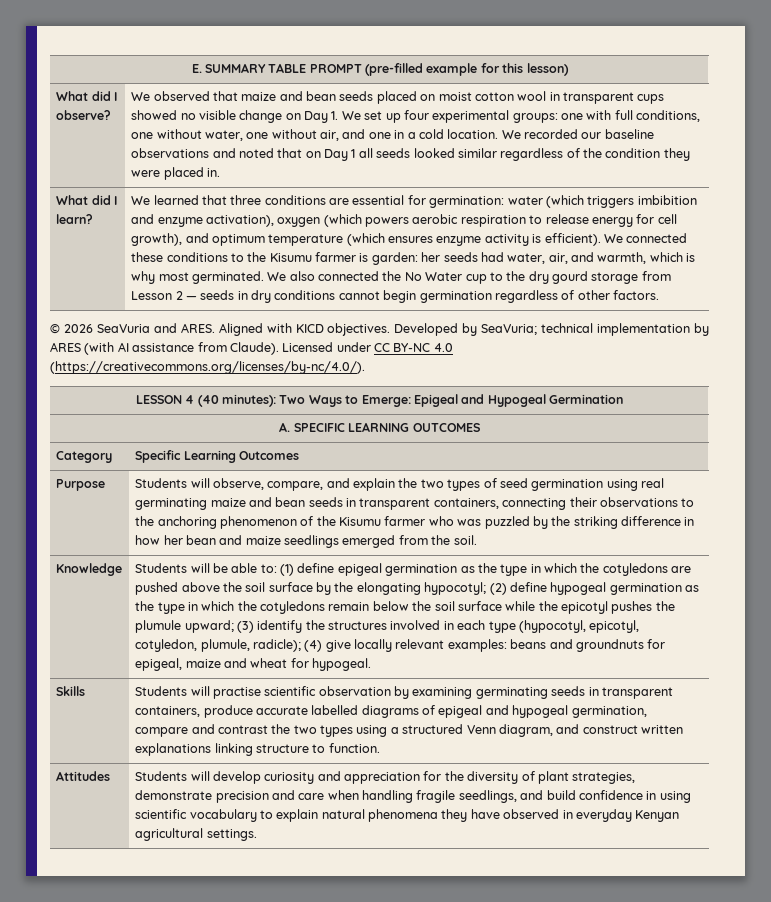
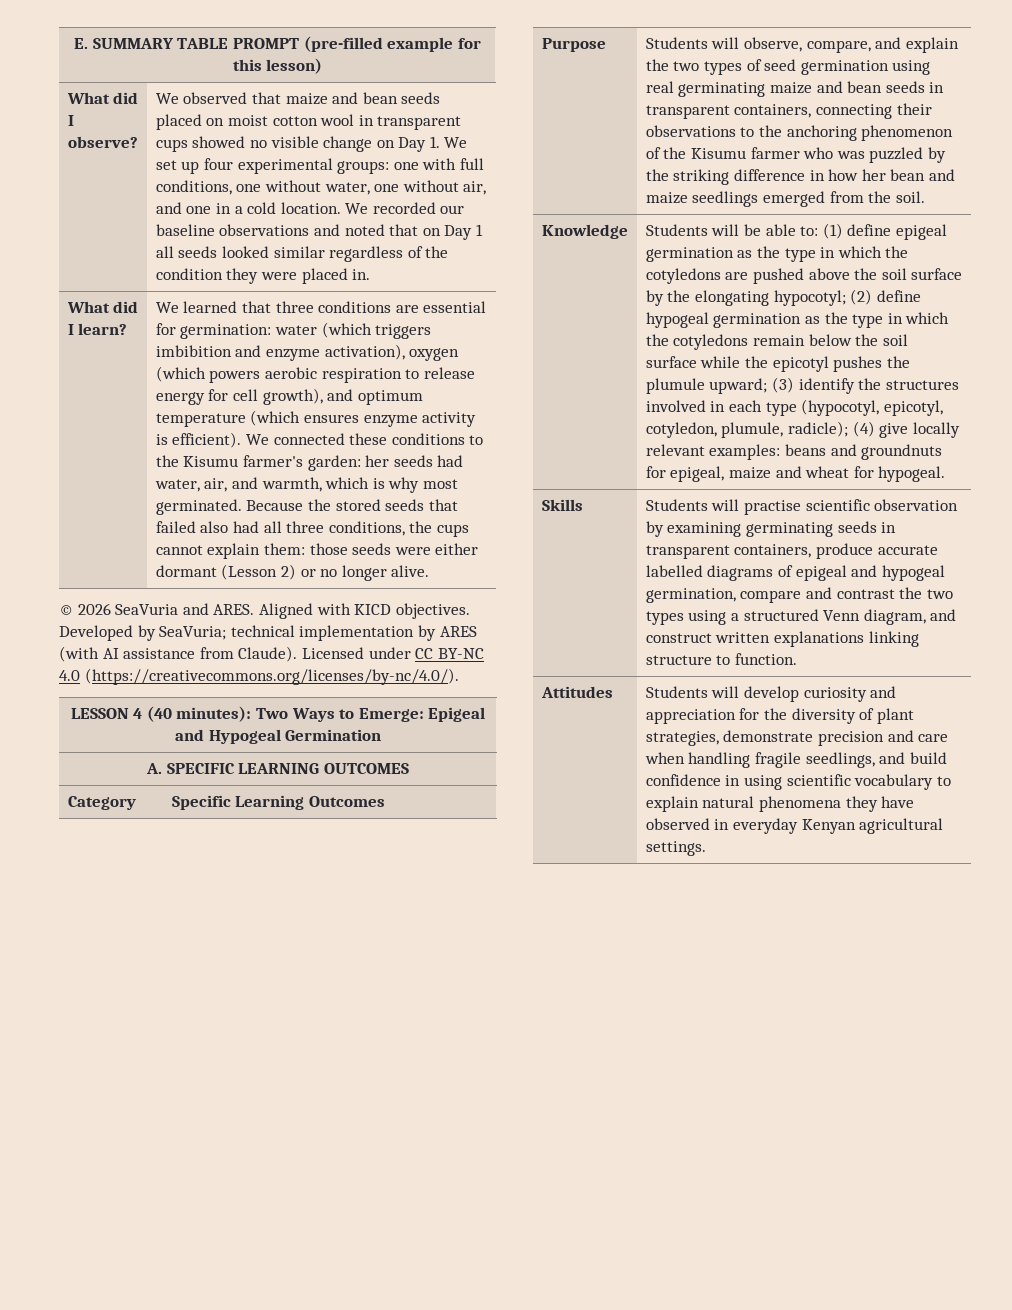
[315,252,369,262] farmer is -> [242,455,303,467] farmer's
[267,271,671,284] [131,290,660,303] We also connected the No Water cup to the dry gourd storage from Lesson 2 — seeds in dry conditions cannot begin germination regardless of other factors. -> [246,499,458,511] [155,521,469,537] [155,543,479,559] [155,564,430,581] Because the stored seeds that failed also had all three conditions, the cups cannot explain them: those seeds were either dormant (Lesson 2) or no longer alive.

